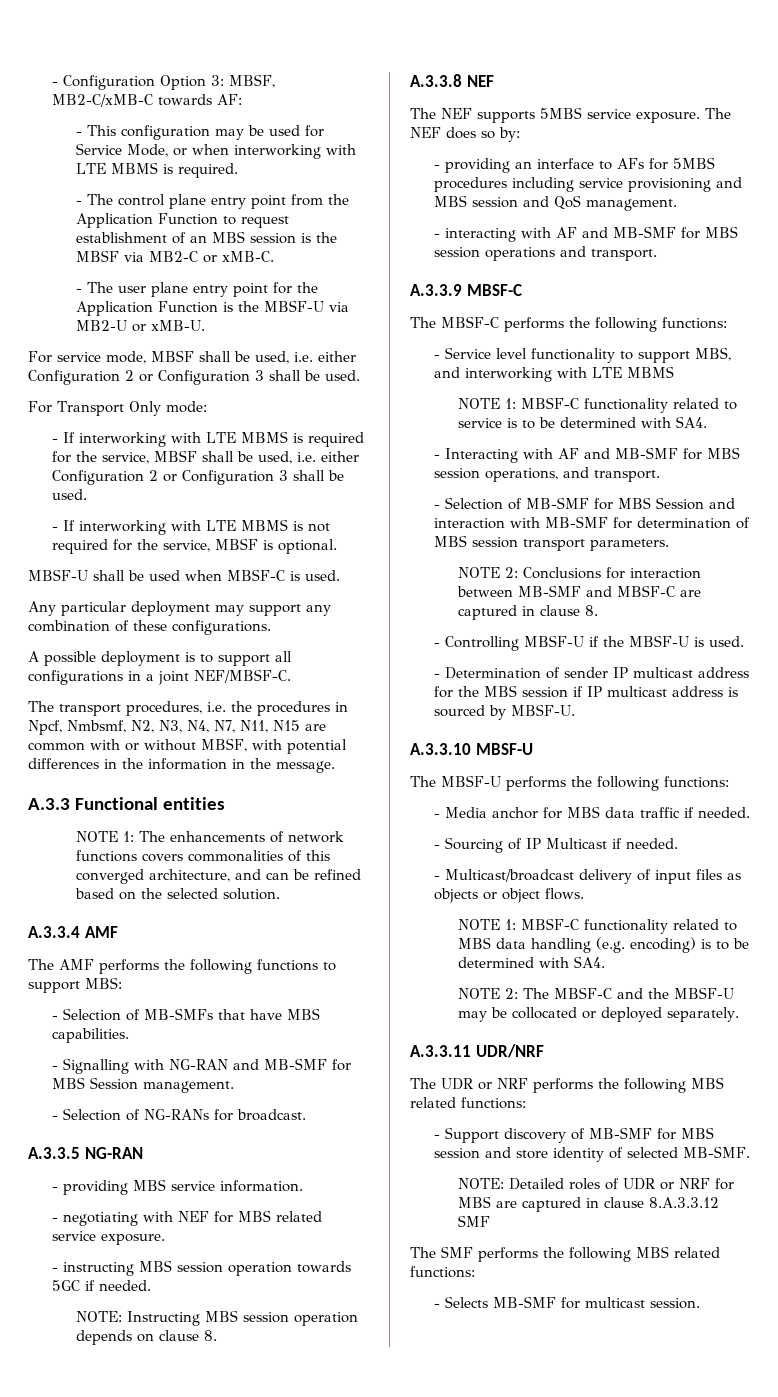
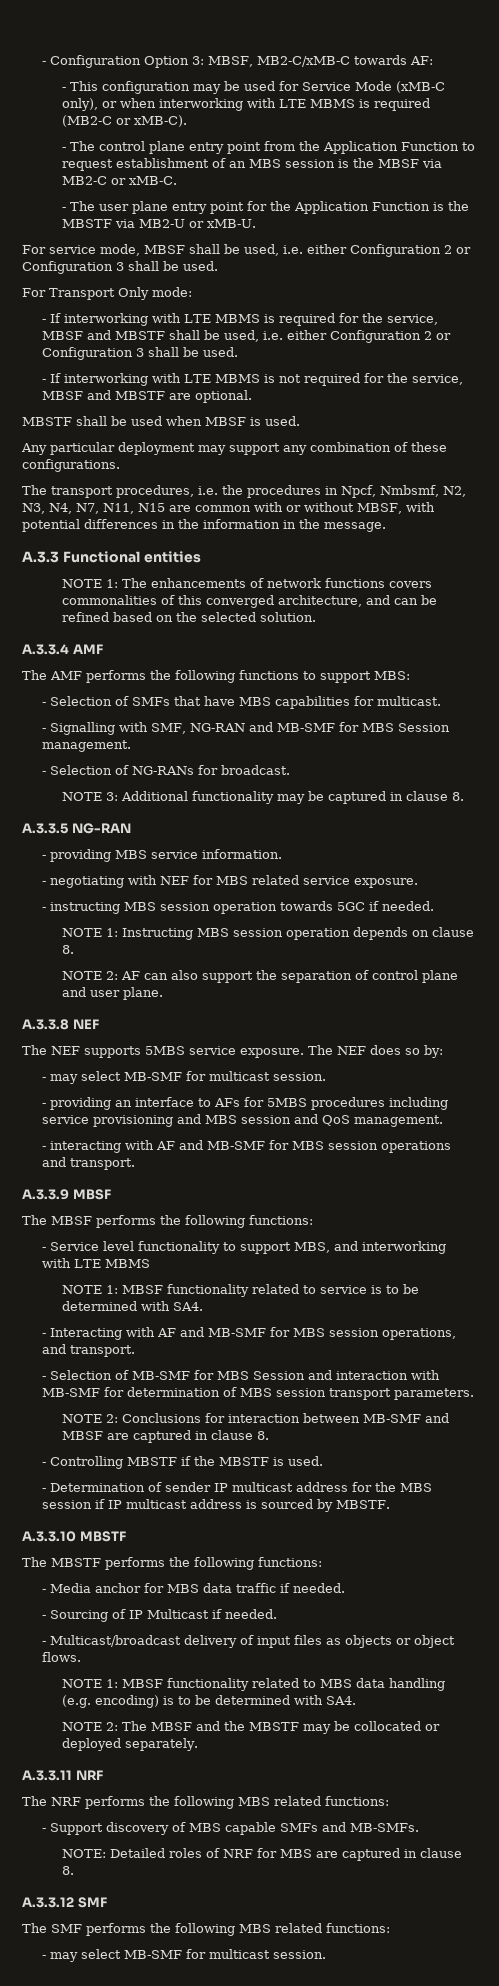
[126,144,168,157] Mode, -> [354,81,445,93] [61,98,98,111] Mode (xMB-C only),
[177,163,238,178] required. -> [373,98,430,111] [61,115,187,127] required (MB2-C or xMB-C).
[263,300,324,312] MBSF-U -> [61,219,112,228] MBSTF
(197, 456) none -> [86,330,165,340] and MBSTF
[262,540,273,550] is -> [86,390,191,400] and MBSTF are
[28,569,88,581] MBSF-U -> [22,417,72,426] MBSTF
[227,569,285,581] MBSF-C -> [205,417,246,426] MBSF
[28,651,292,666] [28,669,291,685] // A possible deployment is to support all configurations in a joint NEF/MBSF-C. -> (120, 465) none
[143,1008,213,1020] MB-SMFs -> [131,697,170,706] SMFs
[51,1028,129,1043] capabilities. -> [274,696,441,709] capabilities for multicast.
(164, 1064) none -> [150,723,186,734] SMF,
(306, 1115) none -> [61,791,464,804] // NOTE 3: Additional functionality may be captured in clause 8.
[75,1311,122,1322] NOTE: -> [61,928,118,937] NOTE 1:
(217, 1335) none -> [61,970,458,983] [61,987,163,1000] // NOTE 2: AF can also support the separation of control plane and user plane.
(520, 134) none -> [41,1071,326,1084] // - may select MB-SMF for multicast session.
[466,284,522,296] [410,316,499,328] MBSF-C // The MBSF-C -> [72,1189,111,1200] [22,1215,92,1225] MBSF // The MBSF
[520,397,579,409] MBSF-C -> [121,1285,163,1294] MBSF
[616,585,675,597] MBSF-C -> [61,1431,103,1440] MBSF
[523,635,584,647] MBSF-U -> [126,1457,177,1466] MBSTF
[628,635,689,647] MBSF-U -> [218,1457,269,1466] MBSTF
[510,704,575,716] MBSF-U. -> [335,1500,390,1509] MBSTF.
[475,743,533,755] [410,775,501,787] MBSF-U // The MBSF-U -> [79,1531,126,1542] [22,1557,101,1567] MBSTF // The MBSTF
[520,918,579,930] MBSF-C -> [121,1679,163,1688] MBSF
[553,987,612,999] MBSF-C -> [150,1722,192,1731] MBSF
[673,987,734,999] MBSF-U -> [248,1722,299,1731] MBSTF
[475,1044,544,1058] [410,1078,492,1090] UDR/NRF // The UDR or -> [75,1770,103,1780] [22,1796,47,1806] NRF // The
[588,1127,714,1140] [433,1146,750,1162] MB-SMF for MBS session and store identity of selected MB-SMF. -> [188,1822,419,1835] MBS capable SMFs and MB-SMFs.
[622,1178,674,1190] UDR or -> (220, 1853) none
[648,1197,719,1208] 8.A.3.3.12 -> [61,1866,74,1875] [22,1897,74,1908] 8. // A.3.3.12
[444,1296,488,1308] Selects -> [49,1949,121,1962] may select

